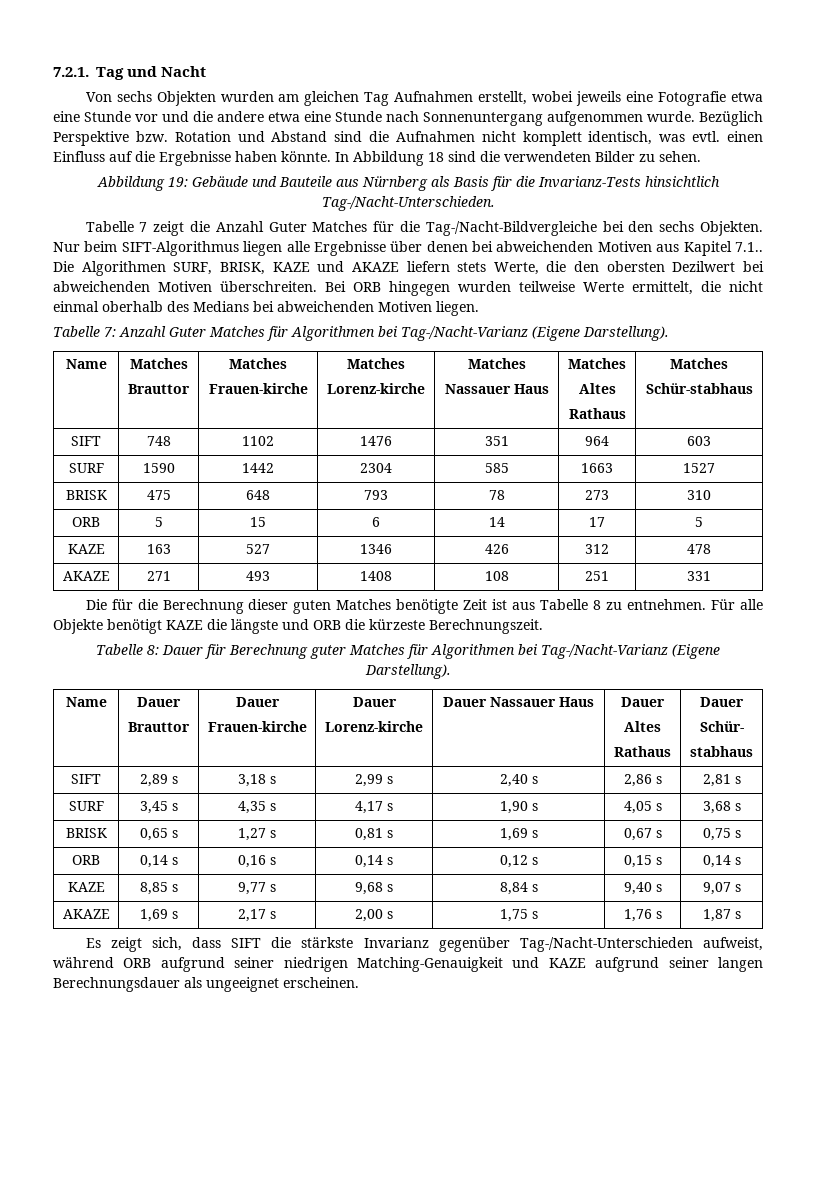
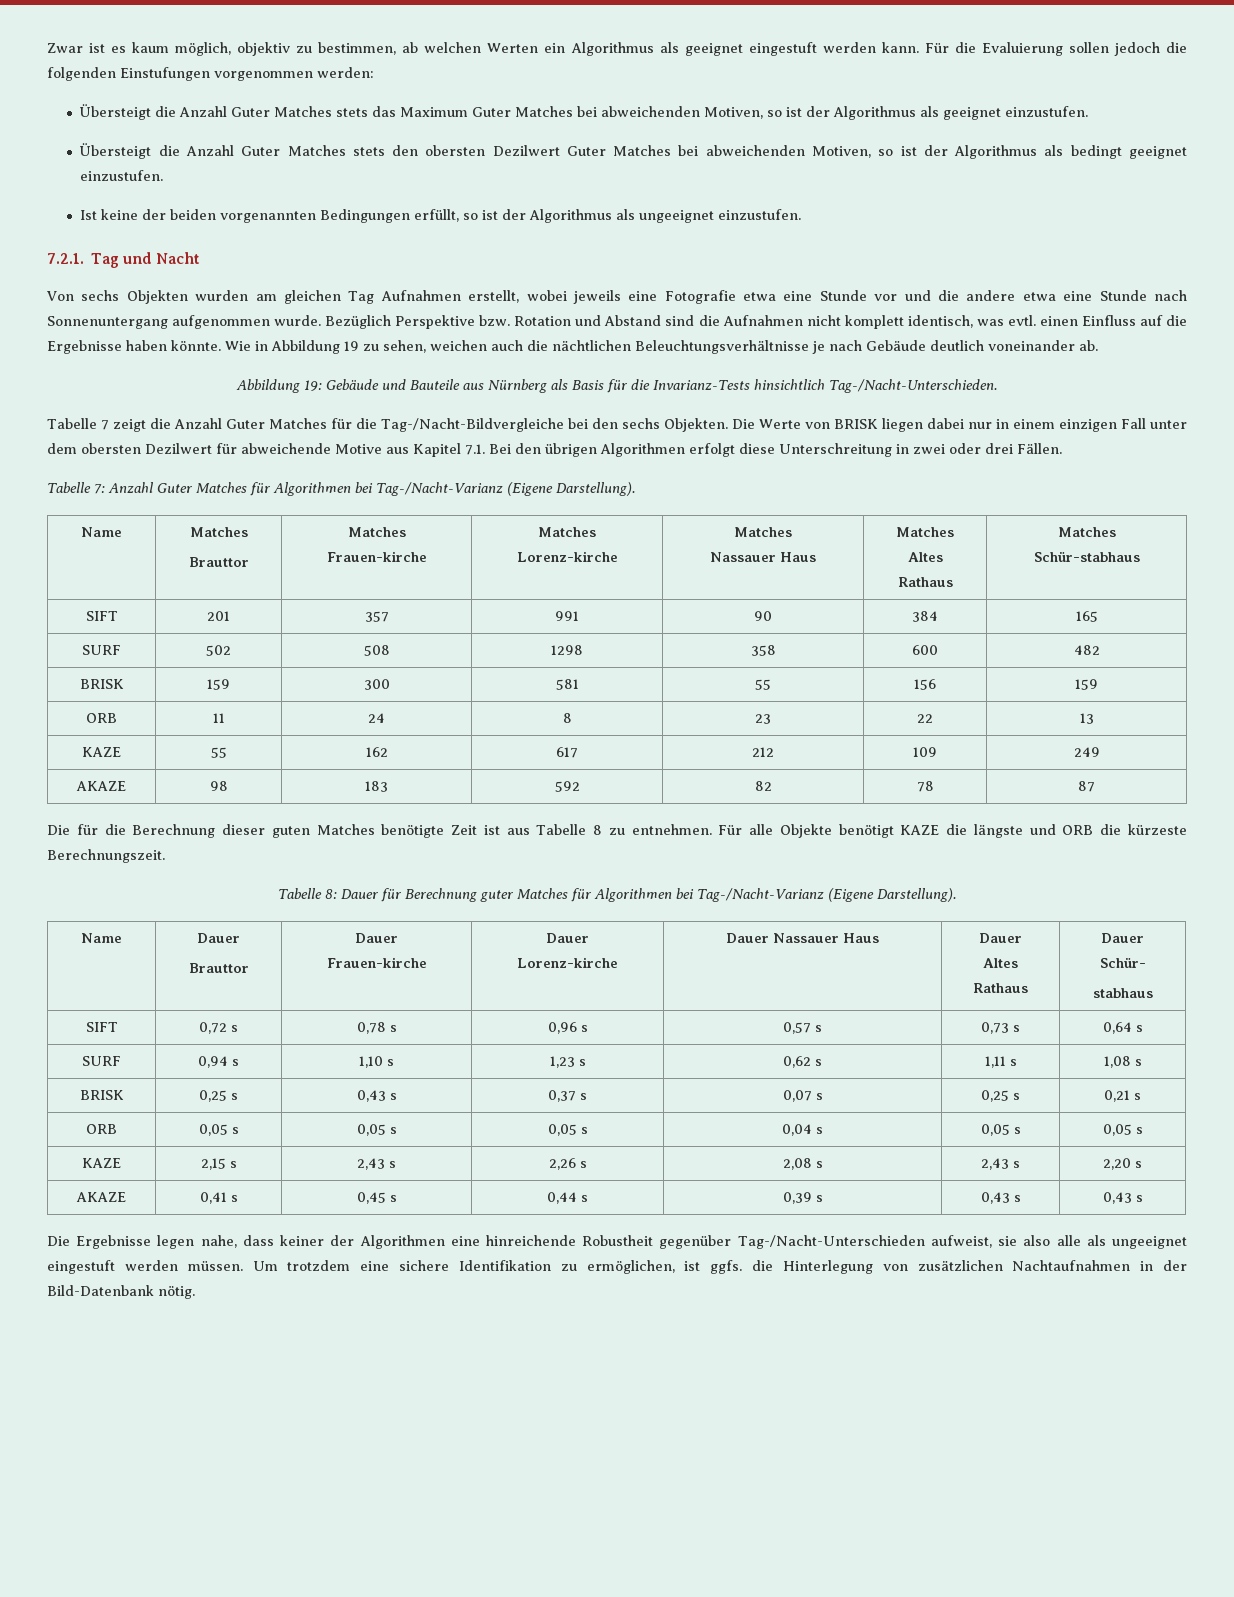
(53, 72) none -> [47,42,1188,56] [47,67,374,81] [79,104,1089,120] [79,143,1187,159] [80,170,164,181] [80,209,802,223] Zwar ist es kaum möglich, objektiv zu bestimmen, ab welchen Werten ein Algorithmus als geeignet eingestuft werden kann. Für die Evaluierung sollen jedoch die folgenden Einstufungen vorgenommen werden: // Übersteigt die Anzahl Guter Matches stets das Maximum Guter Matches bei abweichenden Motiven, so ist der Algorithmus als geeignet einzustufen. // Übersteigt die Anzahl Guter Matches stets den obersten Dezilwert Guter Matches bei abweichenden Motiven, so ist der Algorithmus als bedingt geeignet einzustufen. // Ist keine der beiden vorgenannten Bedingungen erfüllt, so ist der Algorithmus als ungeeignet einzustufen. //
[335,151,701,166] In Abbildung 18 sind die verwendeten Bilder zu sehen. -> [225,340,1098,354] Wie in Abbildung 19 zu sehen, weichen auch die nächtlichen Beleuchtungsverhältnisse je nach Gebäude deutlich voneinander ab.
[53,241,763,256] [53,261,764,276] [53,281,763,296] [53,301,479,316] Nur beim SIFT-Algorithmus liegen alle Ergebnisse über denen bei abweichenden Motiven aus Kapitel 7.1.. Die Algorithmen SURF, BRISK, KAZE und AKAZE liefern stets Werte, die den obersten Dezilwert bei abweichenden Motiven überschreiten. Bei ORB hingegen wurden teilweise Werte ermittelt, die nicht einmal oberhalb des Medians bei abweichenden Motiven liegen. -> [731,418,1188,432] [47,443,1062,457] Die Werte von BRISK liegen dabei nur in einem einzigen Fall unter dem obersten Dezilwert für abweichende Motive aus Kapitel 7.1. Bei den übrigen Algorithmen erfolgt diese Unterschreitung in zwei oder drei Fällen.
[146,436,171,446] [242,436,274,446] [360,436,392,446] [484,436,509,446] [585,436,609,446] [687,436,711,446] [68,463,104,473] [142,463,175,473] [242,463,274,473] [360,463,392,473] [484,463,509,473] [581,463,613,473] [683,463,715,473] [65,490,107,500] [146,490,171,500] [246,490,270,500] [364,490,388,500] [488,490,505,500] [585,490,609,500] [687,490,711,500] [72,517,100,527] [154,517,163,527] [250,517,266,527] [372,517,380,527] [488,517,505,527] [589,517,605,527] [695,517,703,527] [67,544,105,554] [146,544,171,554] [246,544,270,554] [360,544,392,554] [484,544,509,554] [585,544,609,554] [687,544,711,554] [62,571,110,581] [146,571,171,581] [246,571,270,581] [360,571,392,581] [484,571,509,581] [585,571,609,581] [687,571,711,581] 748 | 1102 | 1476 | 351 | 964 | 603 // SURF | 1590 | 1442 | 2304 | 585 | 1663 | 1527 // BRISK | 475 | 648 | 793 | 78 | 273 | 310 // ORB | 5 | 15 | 6 | 14 | 17 | 5 // KAZE | 163 | 527 | 1346 | 426 | 312 | 478 // AKAZE | 271 | 493 | 1408 | 108 | 251 | 331 -> [207,611,230,621] [364,611,389,622] [555,611,579,621] [754,611,772,621] [912,611,938,622] [1075,611,1098,622] [82,645,121,655] [206,645,231,656] [363,645,390,656] [551,645,583,655] [750,645,776,656] [912,645,938,655] [1073,645,1100,655] [79,679,124,689] [207,679,230,690] [363,679,390,690] [555,679,579,690] [755,679,771,690] [914,679,936,690] [1075,679,1098,690] [86,713,117,723] [212,713,225,723] [368,713,385,723] [562,713,572,723] [755,714,771,724] [917,714,933,723] [1079,713,1094,724] [82,747,121,757] [210,747,227,758] [365,747,388,757] [556,747,578,758] [752,747,774,757] [913,747,937,757] [1073,747,1100,757] [76,781,126,791] [209,781,228,791] [365,781,388,792] [554,781,580,792] [754,781,772,791] [916,781,934,792] [1078,781,1095,792] 201 | 357 | 991 | 90 | 384 | 165 // SURF | 502 | 508 | 1298 | 358 | 600 | 482 // BRISK | 159 | 300 | 581 | 55 | 156 | 159 // ORB | 11 | 24 | 8 | 23 | 22 | 13 // KAZE | 55 | 162 | 617 | 212 | 109 | 249 // AKAZE | 98 | 183 | 592 | 82 | 78 | 87
[139,774,178,787] [238,774,276,787] [355,774,393,787] [499,774,538,787] [623,774,662,787] [702,774,731,787] 2,89 s | 3,18 s | 2,99 s | 2,40 s | 2,86 s | 2,81 -> [199,1022,238,1034] [356,1022,397,1034] [547,1022,588,1034] [783,1022,822,1034] [981,1022,1020,1034] [1102,1022,1132,1034] 0,72 s | 0,78 s | 0,96 s | 0,57 s | 0,73 s | 0,64
[139,801,178,814] [238,801,276,814] [355,801,393,814] [499,801,538,814] [623,801,662,814] [702,801,731,814] 3,45 s | 4,35 s | 4,17 s | 1,90 s | 4,05 s | 3,68 -> [198,1056,239,1068] [359,1056,394,1068] [549,1056,586,1068] [783,1056,822,1068] [984,1056,1017,1068] [1103,1056,1131,1068] 0,94 s | 1,10 s | 1,23 s | 0,62 s | 1,11 s | 1,08
[139,828,178,841] [238,828,276,841] [355,828,393,841] [499,828,538,841] [623,828,662,841] [702,828,731,841] 0,65 s | 1,27 s | 0,81 s | 1,69 s | 0,67 s | 0,75 -> [199,1090,238,1102] [356,1090,397,1102] [548,1090,587,1102] [782,1090,823,1102] [981,1090,1020,1102] [1104,1090,1130,1102] 0,25 s | 0,43 s | 0,37 s | 0,07 s | 0,25 s | 0,21
[139,855,178,868] [238,855,276,868] [355,855,393,868] [499,855,538,868] [623,855,662,868] [702,855,731,868] 0,14 s | 0,16 s | 0,14 s | 0,12 s | 0,15 s | 0,14 -> [198,1124,239,1136] [356,1124,397,1136] [547,1124,588,1136] [782,1124,823,1136] [980,1124,1021,1136] [1102,1124,1132,1136] 0,05 s | 0,05 s | 0,05 s | 0,04 s | 0,05 s | 0,05
[139,882,178,895] [238,882,276,895] [355,882,393,895] [499,882,538,895] [623,882,662,895] [702,882,731,895] 8,85 s | 9,77 s | 9,68 s | 8,84 s | 9,40 s | 9,07 -> [200,1158,237,1170] [357,1158,396,1170] [548,1158,587,1170] [782,1158,823,1170] [981,1158,1020,1170] [1103,1158,1131,1170] 2,15 s | 2,43 s | 2,26 s | 2,08 s | 2,43 s | 2,20
[139,909,178,922] [238,909,276,922] [355,909,393,922] [499,909,538,922] [623,909,662,922] [702,909,741,922] [85,937,763,952] [53,957,763,972] [53,977,359,992] 1,69 s | 2,17 s | 2,00 s | 1,75 s | 1,76 s | 1,87 s // Es zeigt sich, dass SIFT die stärkste Invarianz gegenüber Tag-/Nacht-Unterschieden aufweist, während ORB aufgrund seiner niedrigen Matching-Genauigkeit und KAZE aufgrund seiner langen Berechnungsdauer als ungeeignet erscheinen. -> [199,1192,238,1204] [356,1192,397,1204] [547,1192,588,1204] [782,1192,823,1204] [980,1192,1021,1204] [1102,1192,1143,1204] [47,1235,1188,1249] [47,1260,1187,1274] [47,1285,195,1299] 0,41 s | 0,45 s | 0,44 s | 0,39 s | 0,43 s | 0,43 s // Die Ergebnisse legen nahe, dass keiner der Algorithmen eine hinreichende Robustheit gegenüber Tag-/Nacht-Unterschieden aufweist, sie also alle als ungeeignet eingestuft werden müssen. Um trotzdem eine sichere Identifikation zu ermöglichen, ist ggfs. die Hinterlegung von zusätzlichen Nachtaufnahmen in der Bild-Datenbank nötig.

